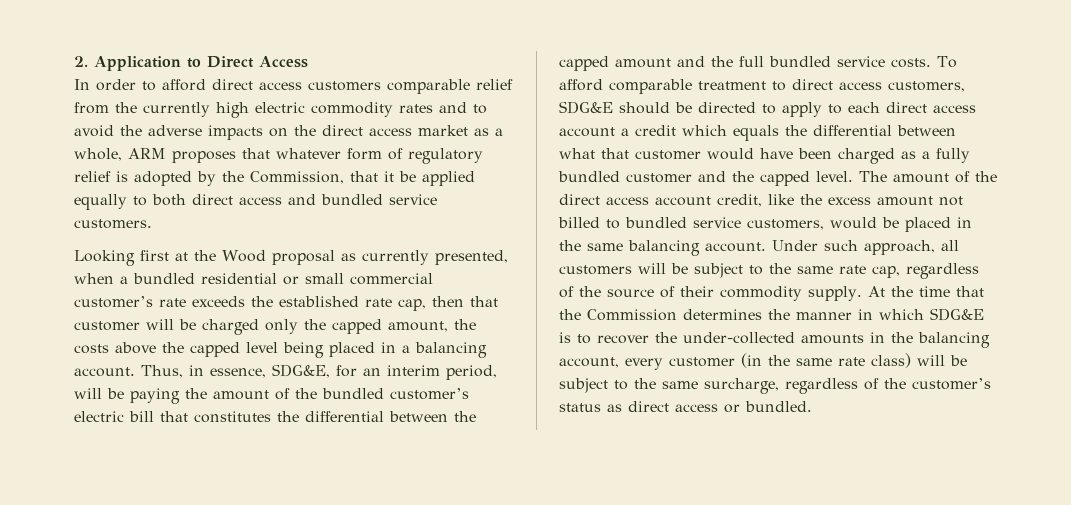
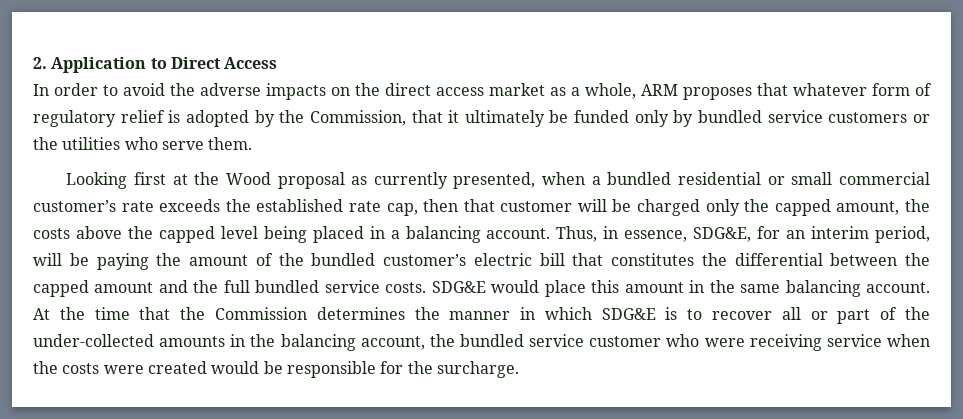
[162,79,513,94] [74,102,487,118] afford direct access customers comparable relief from the currently high electric commodity rates and to -> (118, 90) none
[399,171,475,186] [74,194,437,210] [74,219,152,229] be applied equally to both direct access and bundled service customers. -> [464,110,930,127] [33,137,253,150] ultimately be funded only by bundled service customers or the utilities who serve them.
[937,56,957,68] [559,79,965,94] [559,101,976,117] [559,125,956,141] [559,148,970,164] [558,171,997,186] [559,194,963,207] [558,217,951,232] To afford comparable treatment to direct access customers, SDG&E should be directed to apply to each direct access account a credit which equals the differential between what that customer would have been charged as a fully bundled customer and the capped level. The amount of the direct access account credit, like the excess amount not billed to bundled service customers, would be placed -> [431,280,684,297] SDG&E would place this amount
[772,240,959,255] [559,263,979,279] [559,286,862,301] Under such approach, all customers will be subject to the same rate cap, regardless of the source of their commodity supply. -> (931, 287) none
(649, 339) none -> [781,307,898,324] all or part of
[625,353,967,370] [559,378,991,394] [559,401,812,413] every customer (in the same rate class) will be subject to the same surcharge, regardless of the customer’s status as direct access or bundled. -> [429,334,930,351] [33,361,519,378] the bundled service customer who were receiving service when the costs were created would be responsible for the surcharge.

